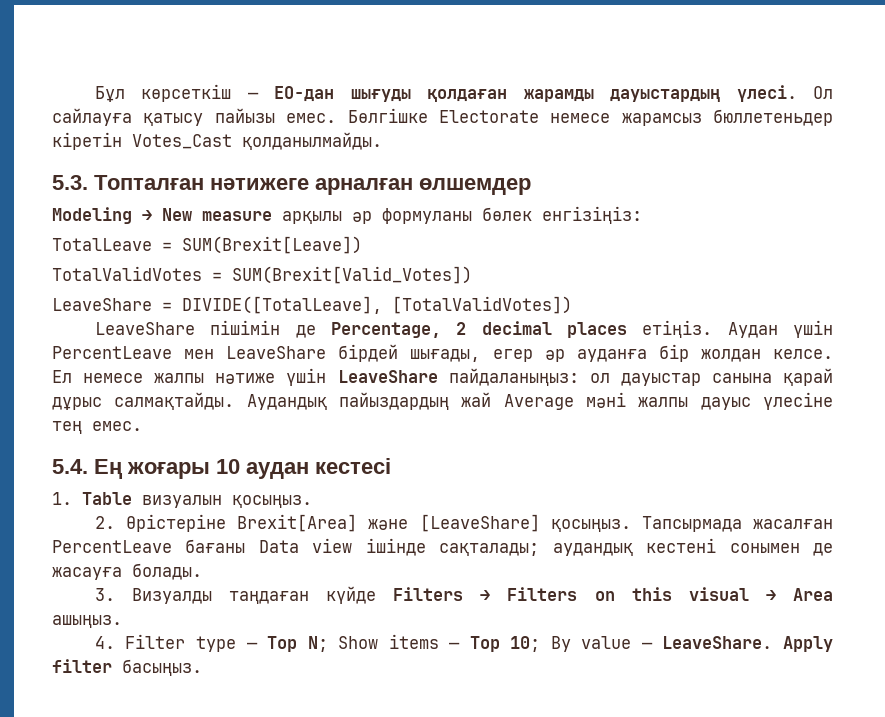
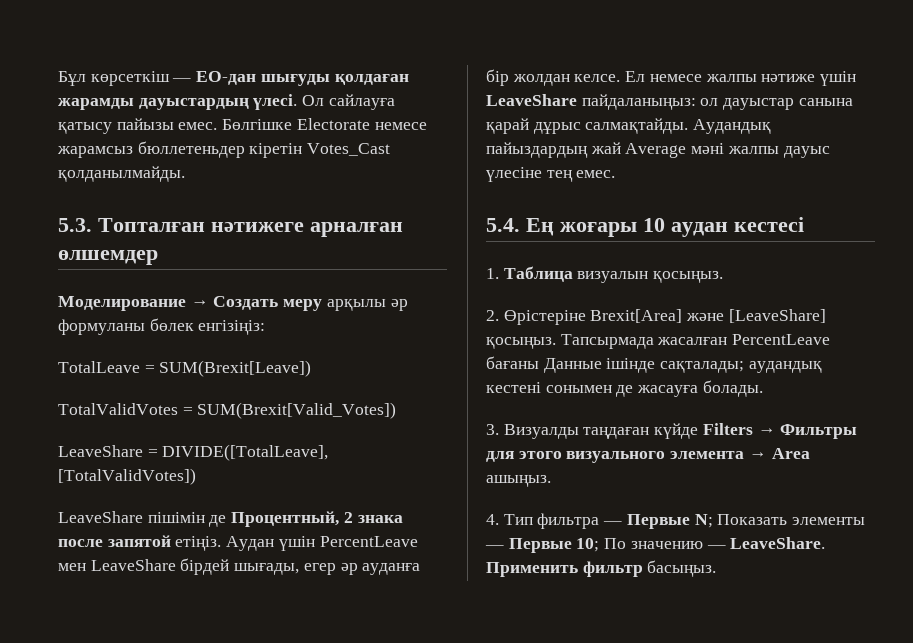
[52,207,272,224] Modeling → New measure -> [58,296,323,311] Моделирование → Создать меру
[330,321,627,338] Percentage, 2 decimal places -> [231,511,403,527] [58,535,171,547] Процентный, 2 знака после запятой
[82,492,132,505] Table -> [503,266,573,282] Таблица
[258,538,353,553] Data view -> [543,358,602,373] Данные
[507,587,749,601] Filters on this visual -> [780,424,858,439] [486,451,745,463] Фильтры для этого визуального элемента
[125,634,834,652] [52,659,112,673] Filter type — Top N; Show items — Top 10; By value — LeaveShare. Apply filter -> [503,513,866,529] [485,537,826,553] [486,561,643,577] Тип фильтра — Первые N; Показать элементы — Первые 10; По значению — LeaveShare. Применить фильтр

